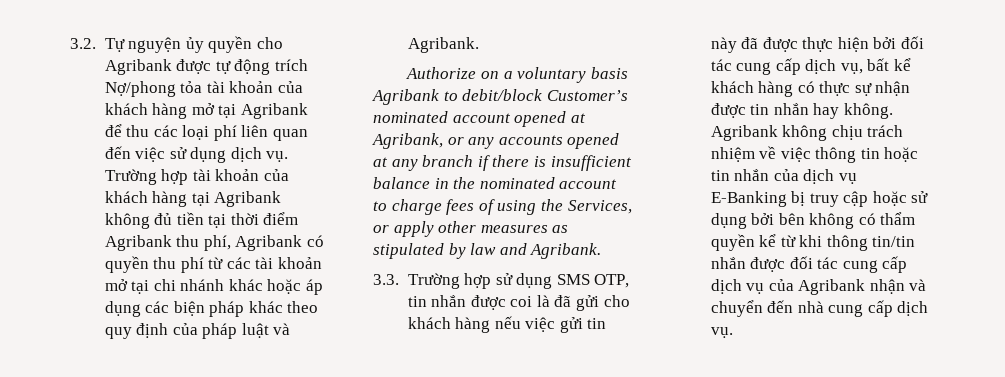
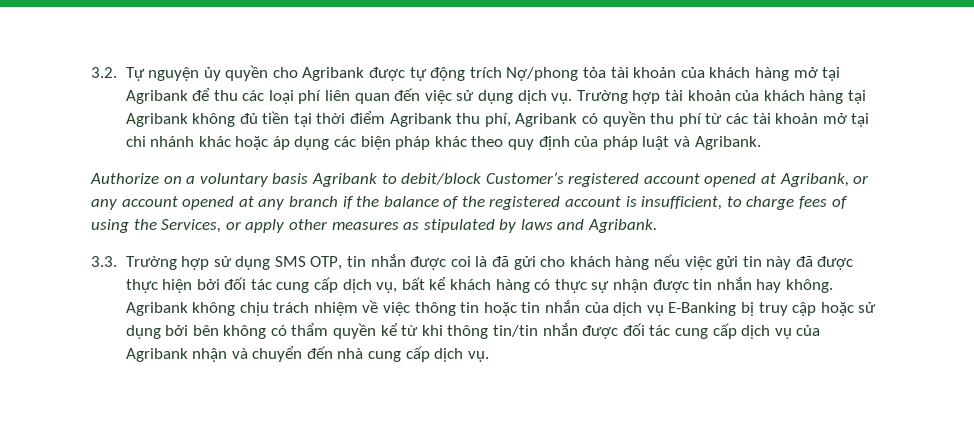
[373,111,448,123] nominated -> [568,173,640,187] registered
[498,135,563,145] accounts -> [121,196,178,207] account
[492,155,632,171] [373,177,618,189] there is insufficient balance in the nominated account -> [356,196,723,210] the balance of the registered account is insufficient,
[470,243,497,255] law -> [520,219,553,230] laws

